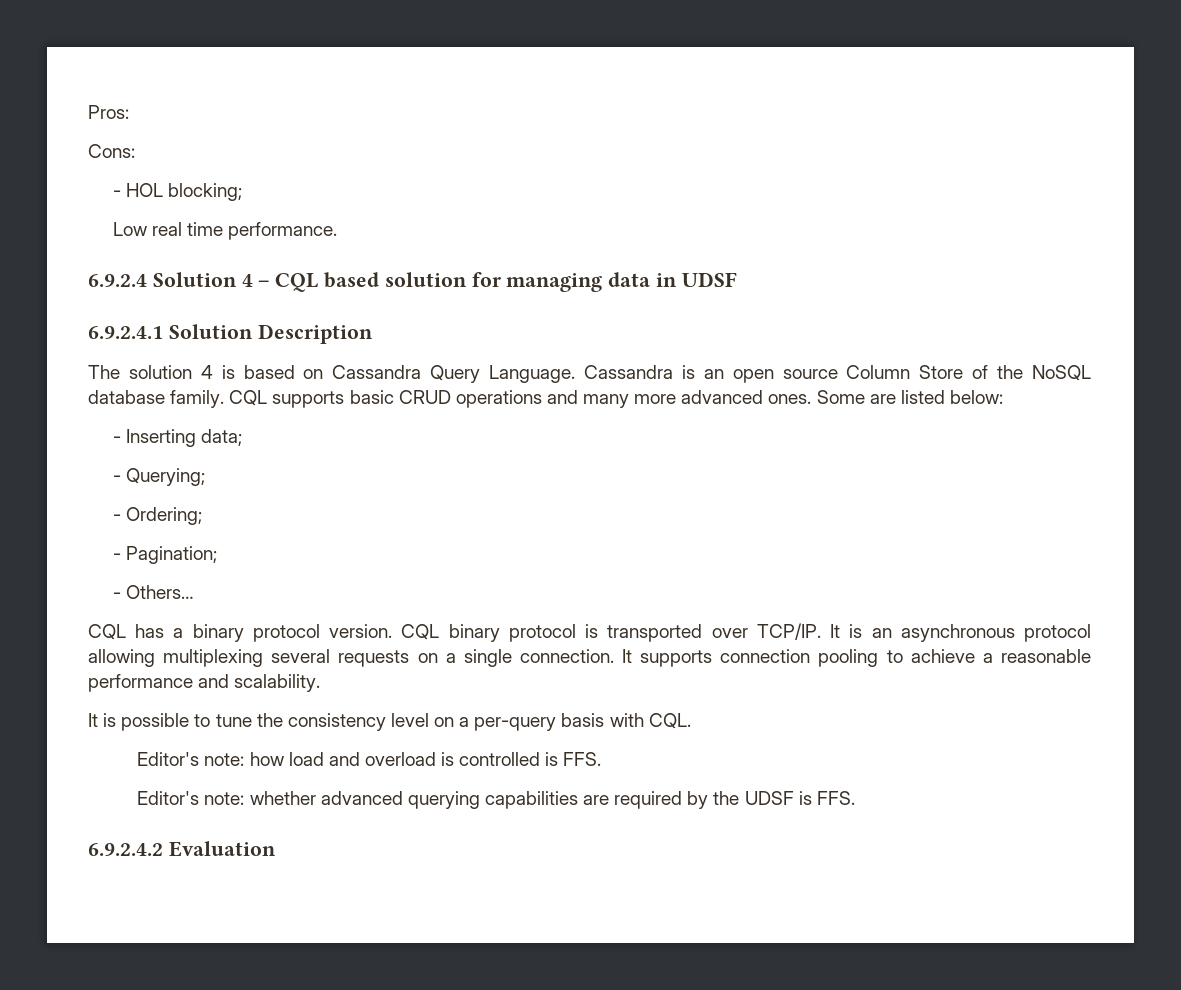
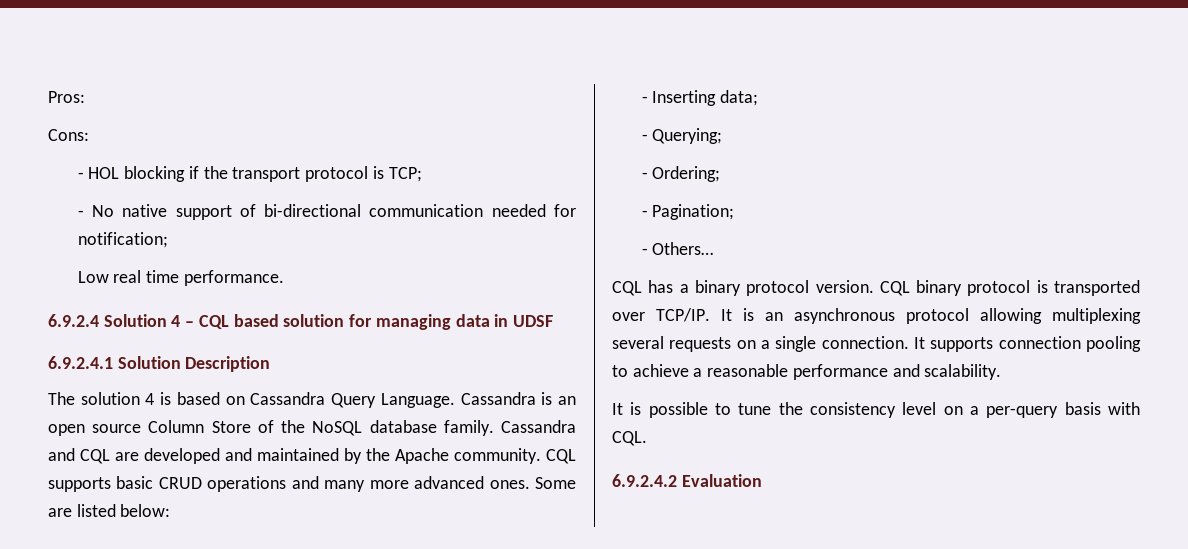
[167,183,242,201] blocking; -> [124,166,422,182] [77,204,576,220] [77,232,168,248] blocking if the transport protocol is TCP; // - No native support of bi-directional communication needed for notification;
(225, 399) none -> [501,420,576,433] [48,448,541,464] Cassandra and CQL are developed and maintained by the Apache community.
[137,752,602,766] [137,791,855,809] // Editor's note: how load and overload is controlled is FFS. // Editor's note: whether advanced querying capabilities are required by the UDSF is FFS. -> (647, 438) none

